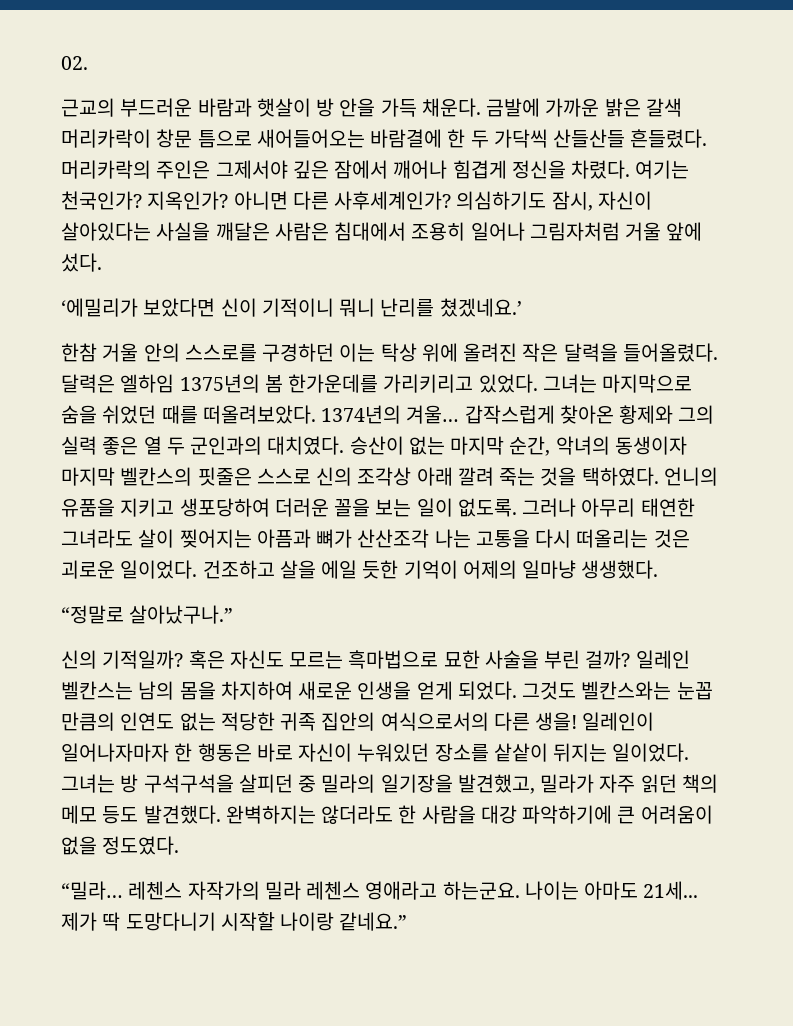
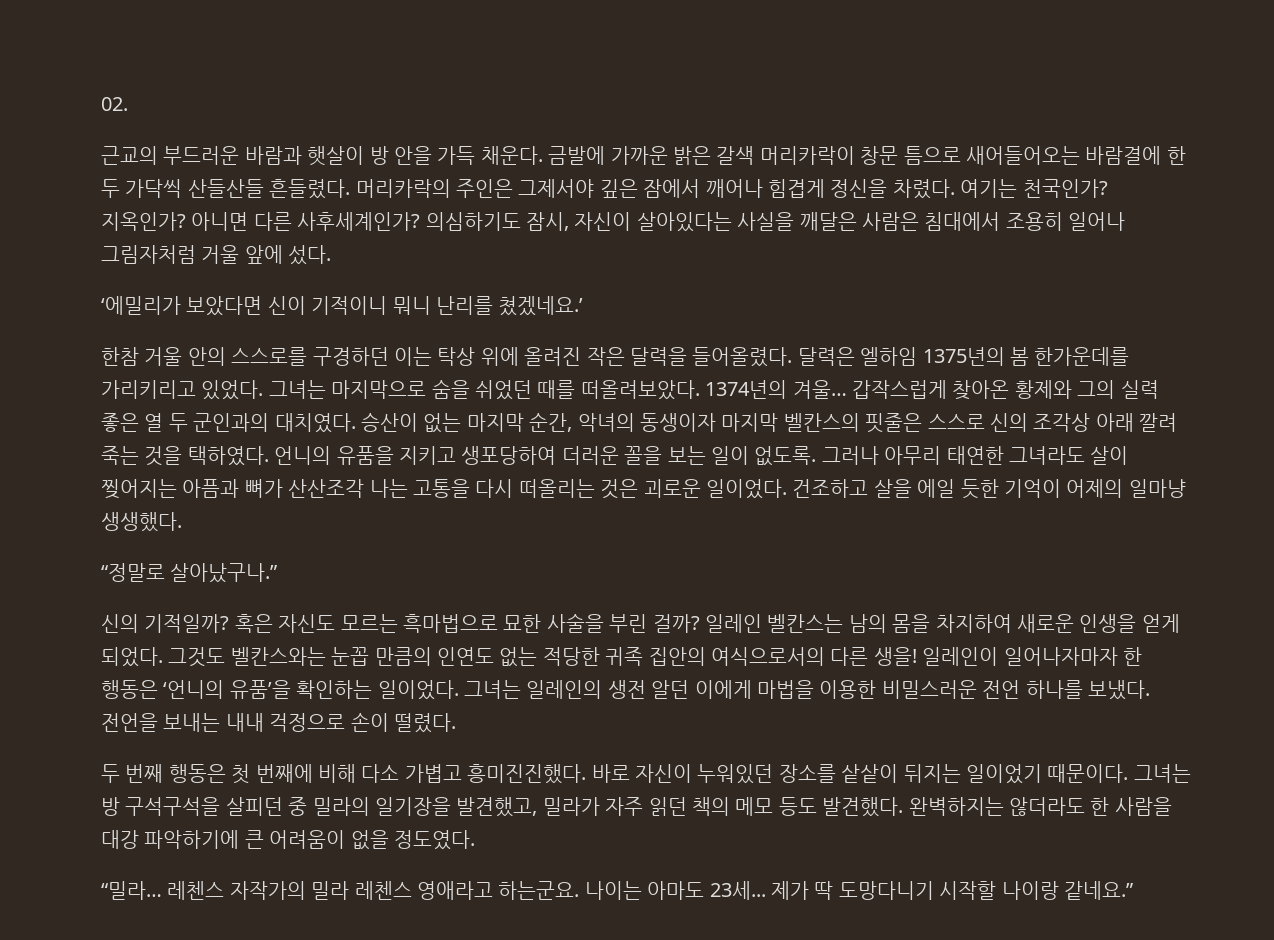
(252, 752) none -> [163,680,1150,700] [101,712,456,733] [101,764,587,784] ‘언니의 유품’을 확인하는 일이었다. 그녀는 일레인의 생전 알던 이에게 마법을 이용한 비밀스러운 전언 하나를 보냈다. 전언을 보내는 내내 걱정으로 손이 떨렸다. // 두 번째 행동은 첫 번째에 비해 다소 가볍고 흥미진진했다.
[612,743,690,762] 일이었다. -> [965,764,1129,784] 일이었기 때문이다.
[643,881,699,900] 21세... -> [709,881,766,900] 23세...

